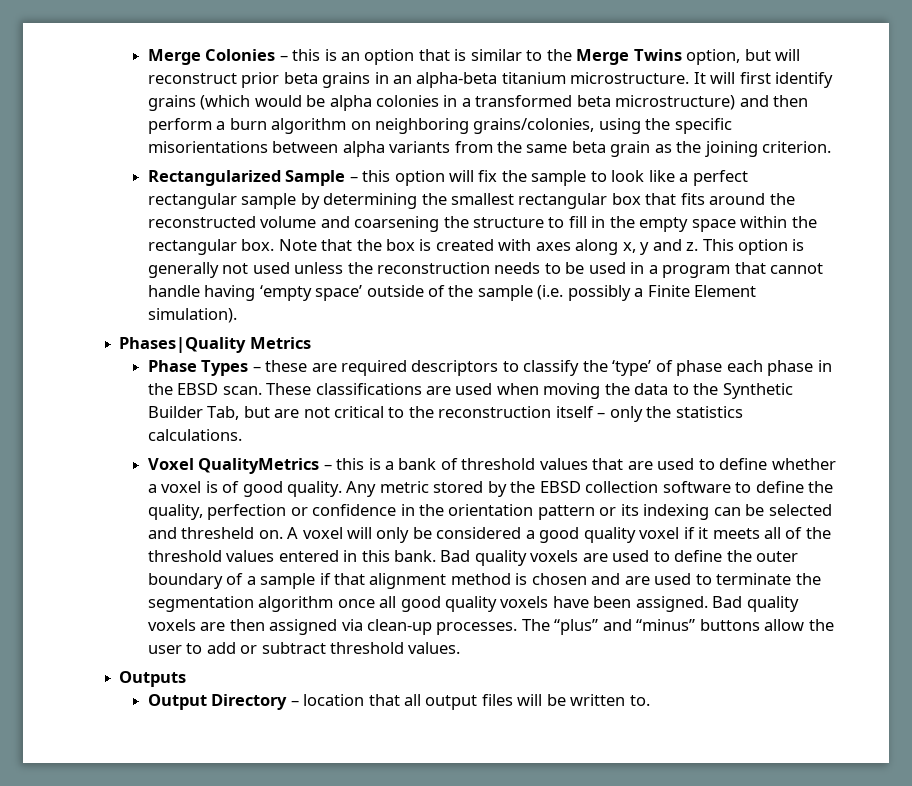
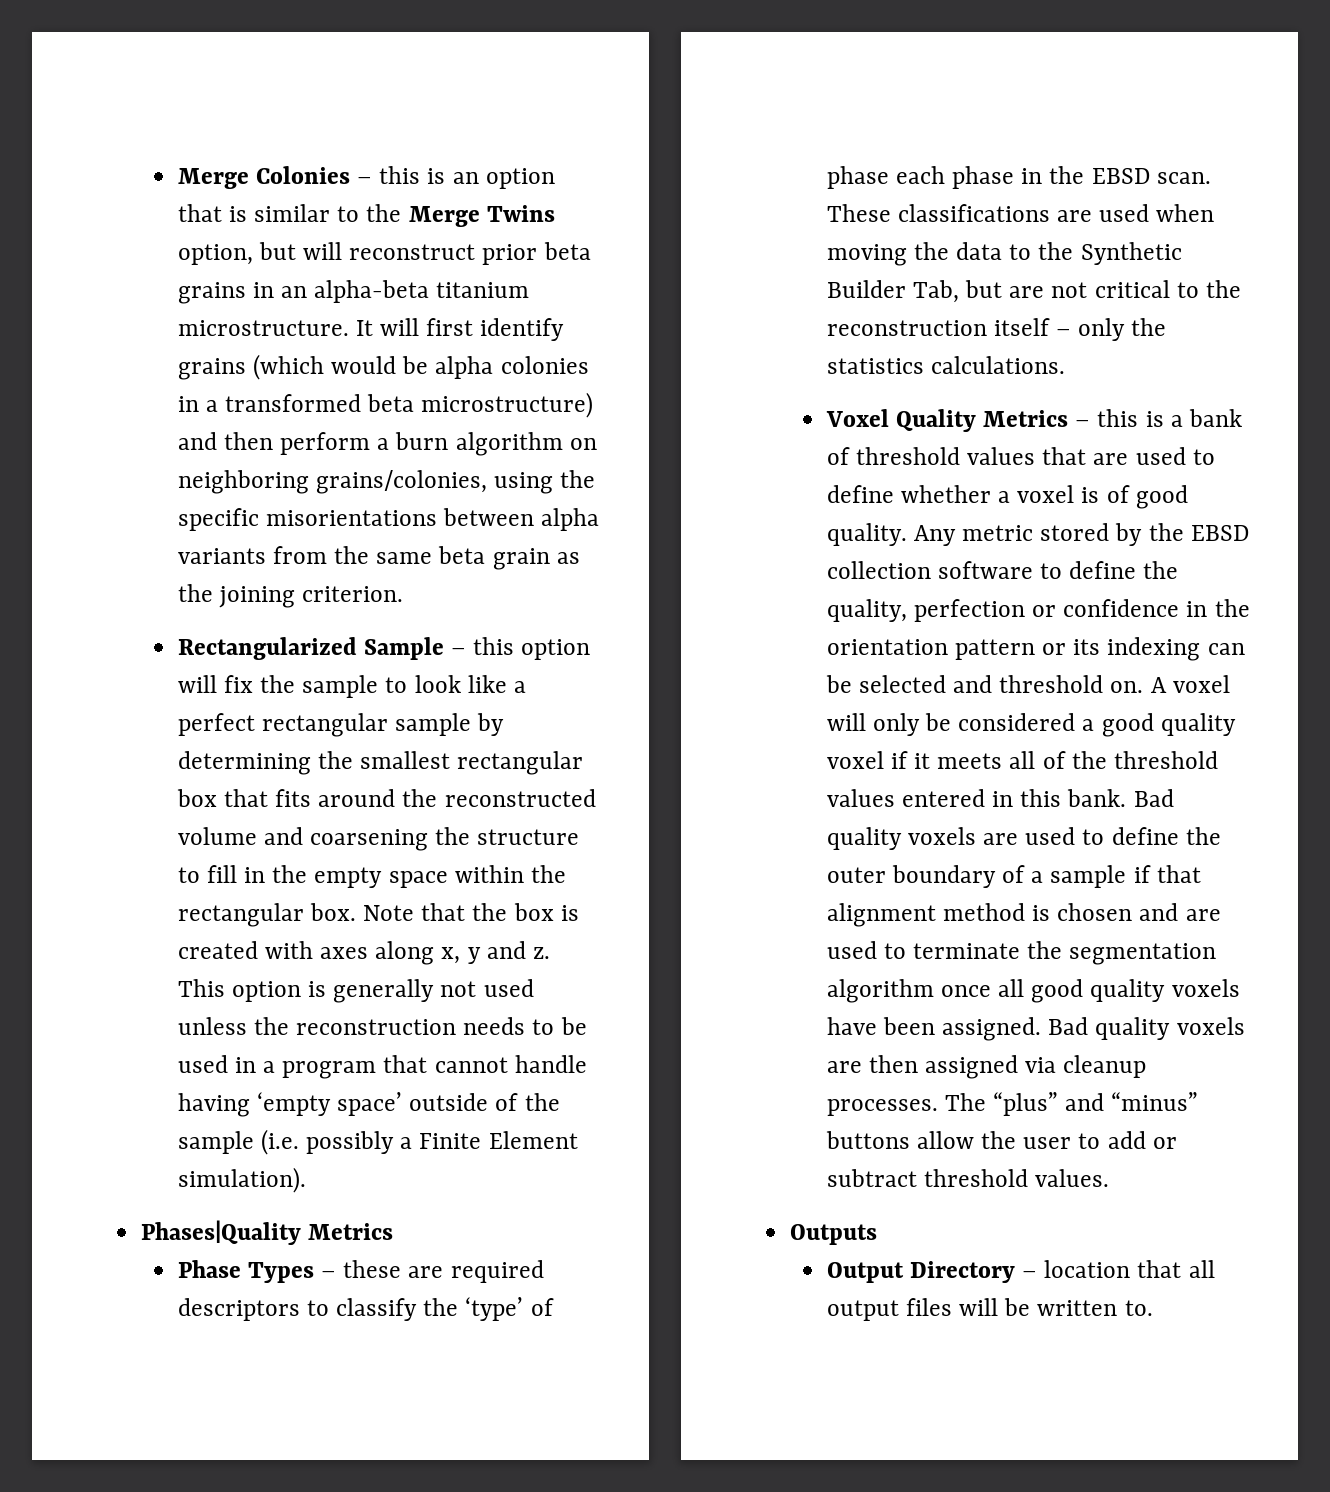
[198,458,320,474] QualityMetrics -> [896,409,1069,432] Quality Metrics
[181,527,255,539] thresheld -> [999,675,1104,693] threshold
[367,619,433,635] clean-up -> [1063,1055,1147,1078] cleanup

